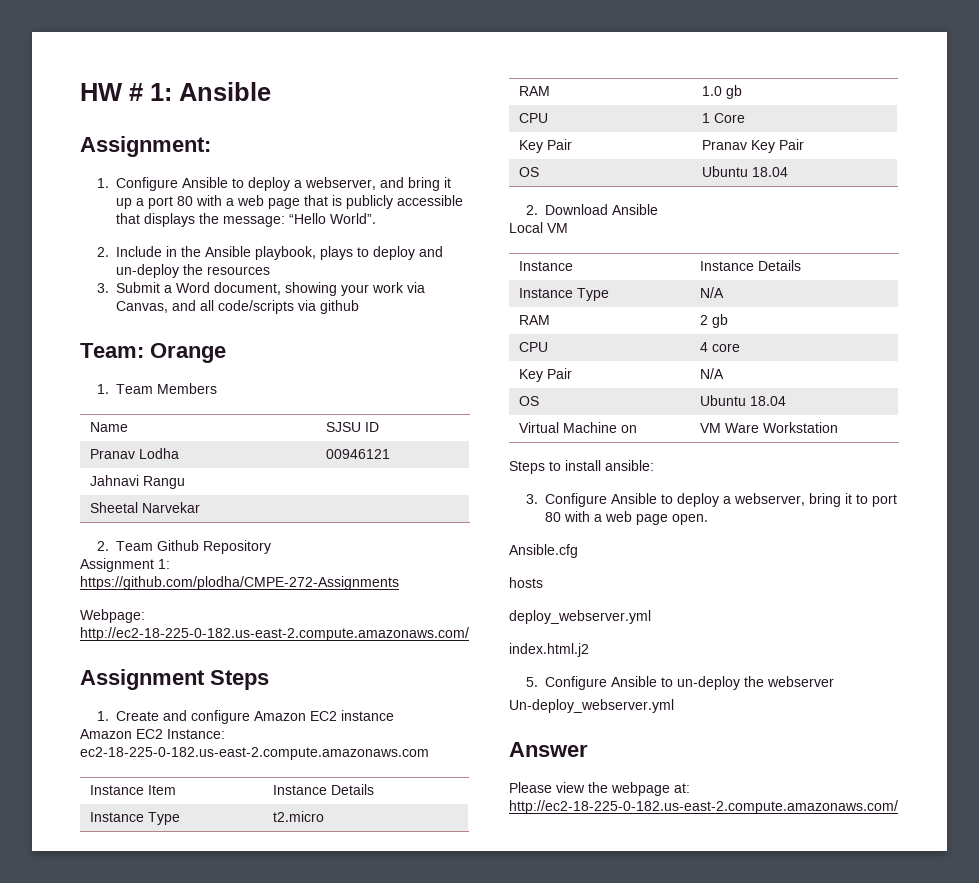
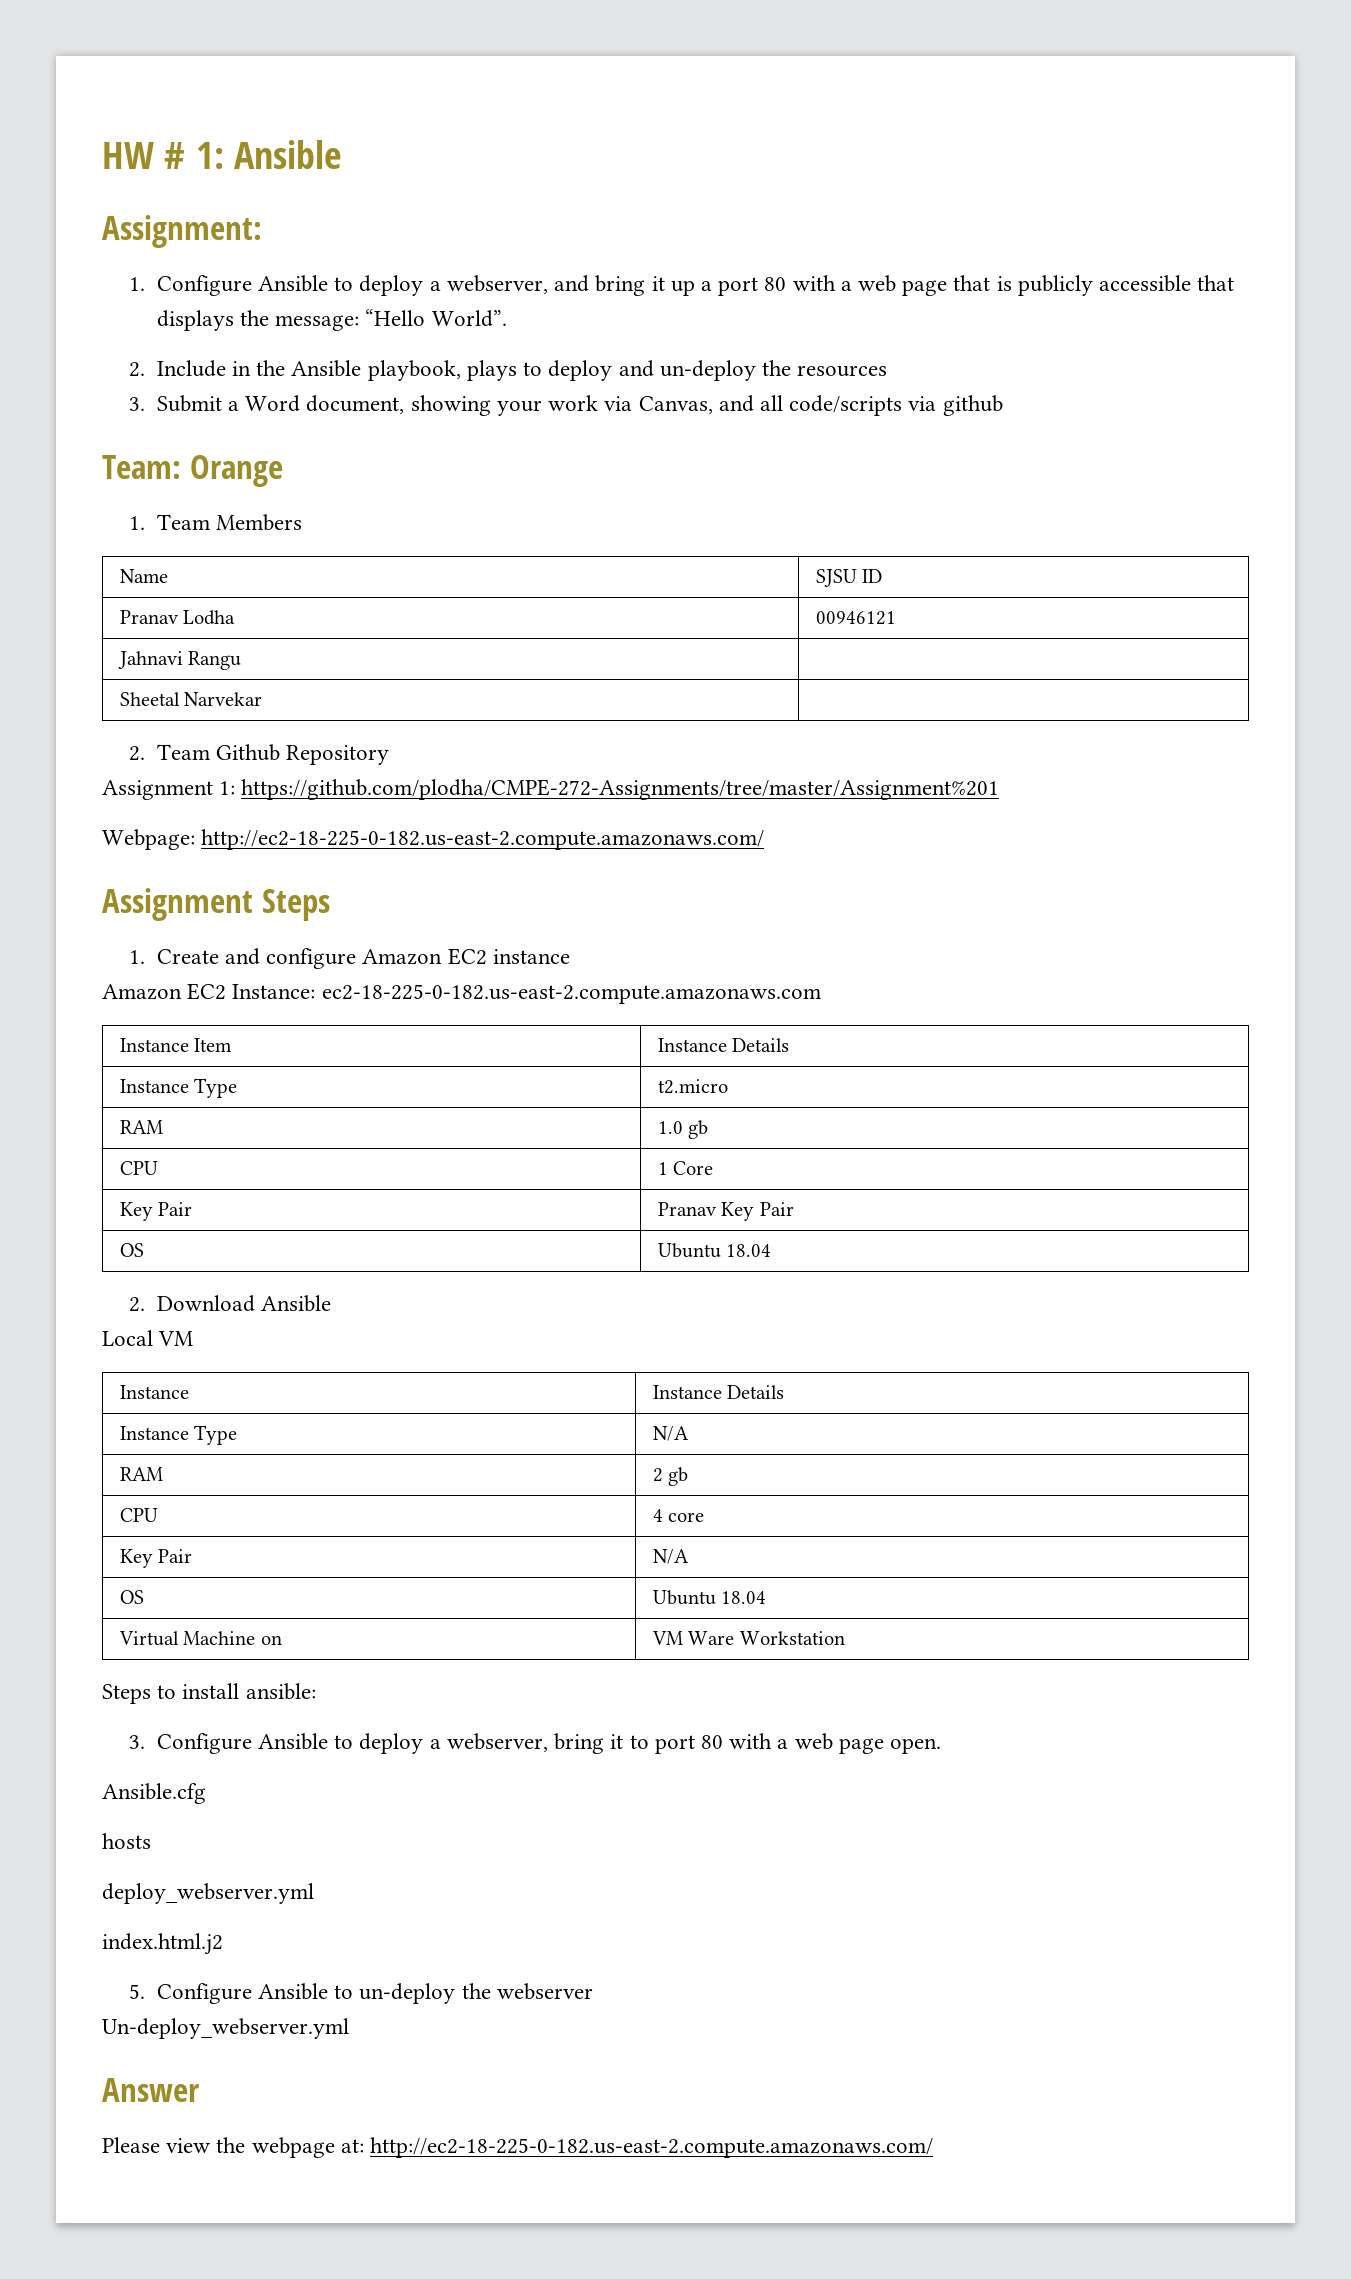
[80,576,399,590] https://github.com/plodha/CMPE-272-Assignments -> [241,779,1000,800] https://github.com/plodha/CMPE-272-Assignments/tree/master/Assignment%201

